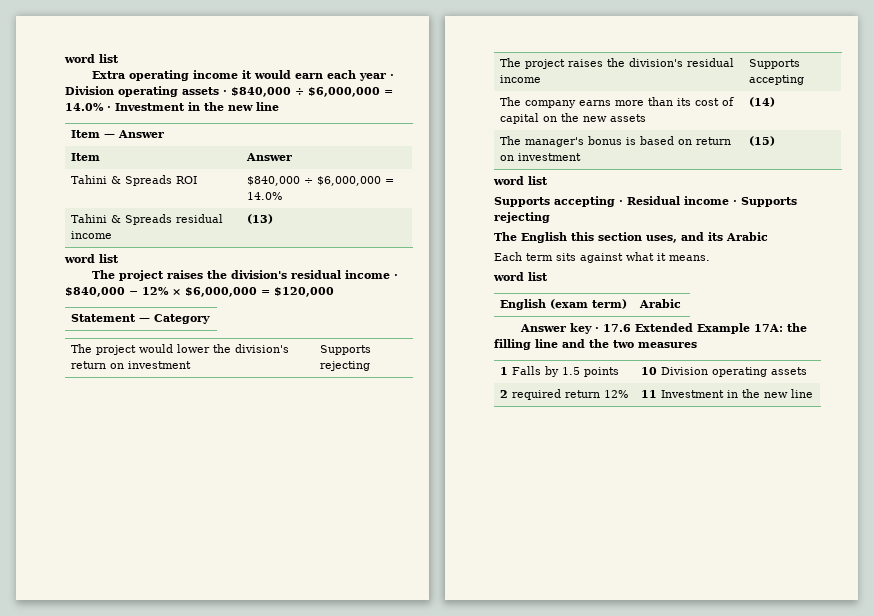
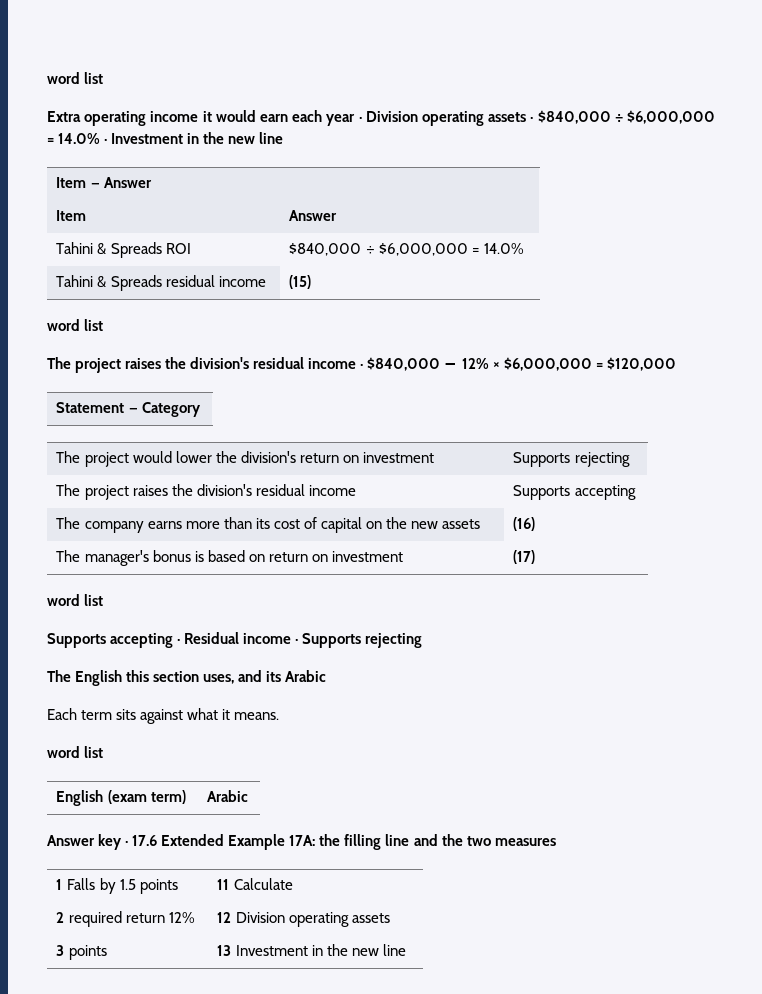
[247,214,274,224] (13) -> [289,275,312,289] (15)
[749,97,776,107] (14) -> [513,517,536,531] (16)
[749,136,776,146] (15) -> [513,550,536,564] (17)
[641,367,808,377] 10 Division operating assets -> [217,878,293,890] 11 Calculate
[641,390,658,398] 11 -> [217,912,390,927] [56,945,107,960] [217,945,232,956] 12 Division operating assets // 3 points | 13

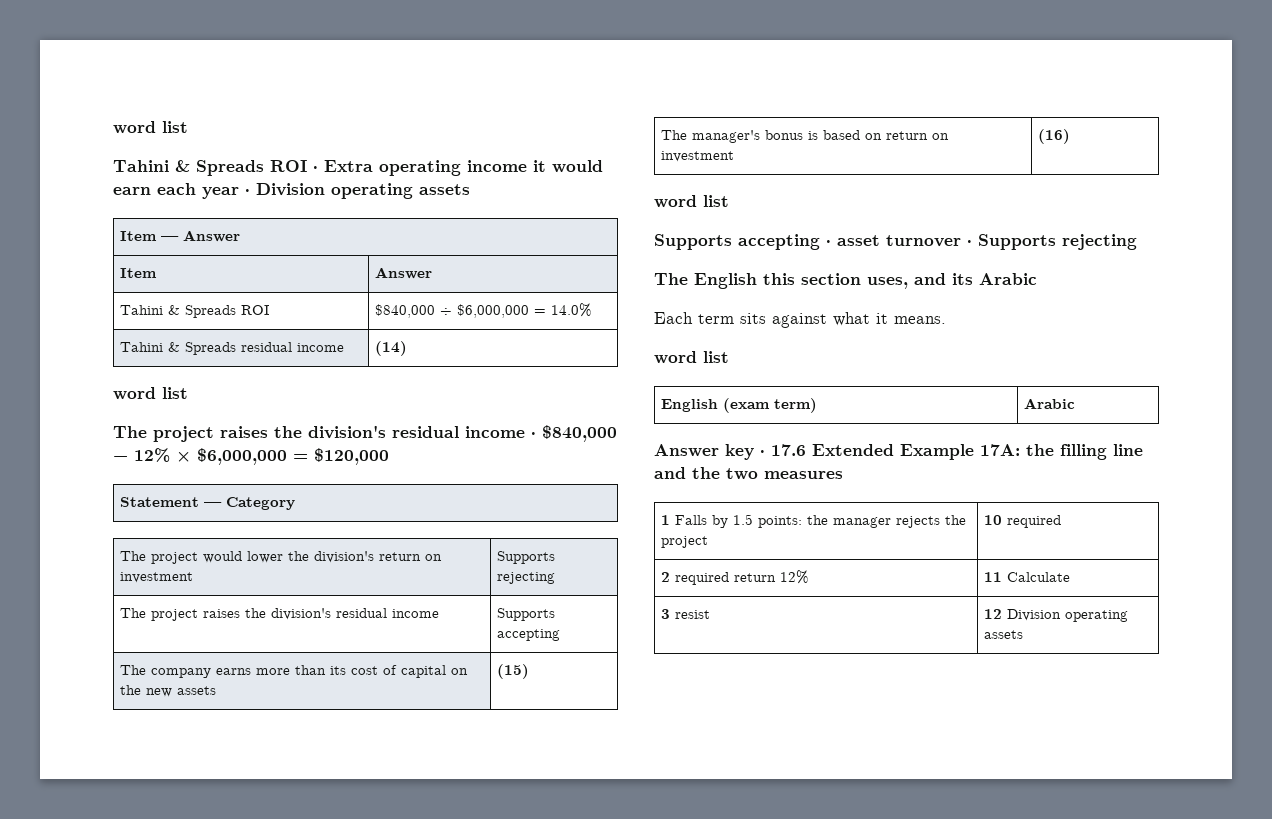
[47,72,104,84] word list // -> [113,121,188,134] [113,160,318,176] word list // Tahini & Spreads ROI ·
[530,110,715,124] [47,132,284,144] · $840,000 ÷ $6,000,000 = 14.0% · Investment in the new line -> (470, 189) none
[289,275,312,289] (15) -> [375,341,408,356] (14)
[513,517,536,531] (16) -> [497,664,530,679] (15)
[513,550,536,564] (17) -> [1038,129,1071,144] (16)
[184,632,292,644] Residual income -> [837,235,961,247] asset turnover
[139,879,178,894] [217,878,293,890] points | 11 Calculate -> [758,515,967,528] [661,536,709,548] [984,515,1062,528] points: the manager rejects the project | 10 required
(195, 917) none -> [984,572,1071,582] [661,609,711,619] | 11 Calculate // 3 resist
[56,945,107,960] [217,944,406,956] // 3 points | 13 Investment in the new line -> (1024, 634) none

